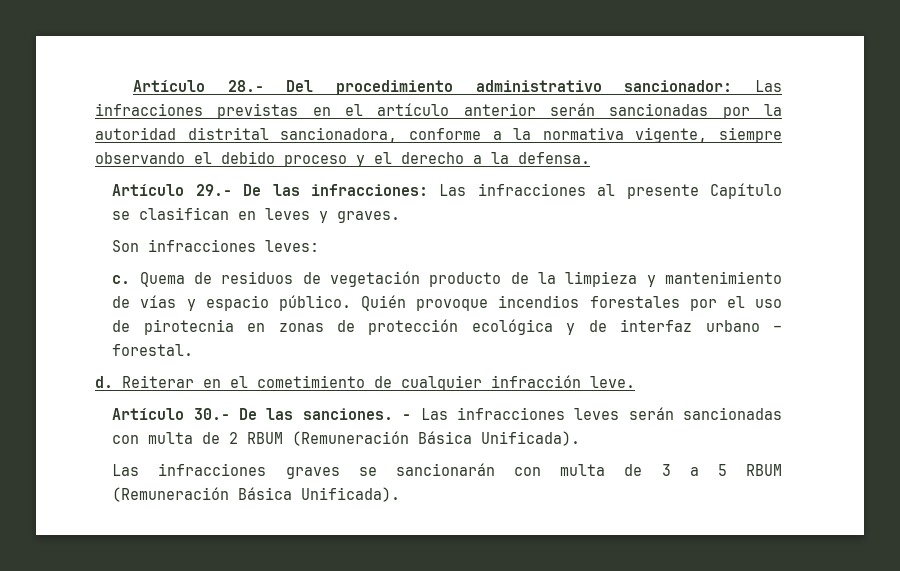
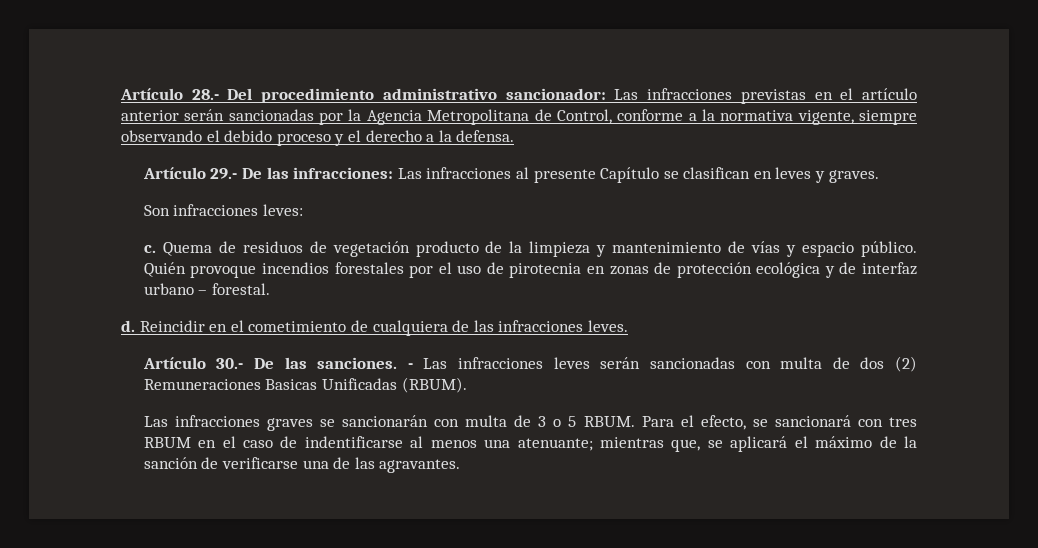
[95,127,398,143] autoridad distrital sancionadora, -> [366,109,612,125] Agencia Metropolitana de Control,
[122,375,194,388] Reiterar -> [139,320,205,332] Reincidir
[401,375,635,391] cualquier infracción leve. -> [372,320,628,336] cualquiera de las infracciones leves.
[229,431,581,446] 2 RBUM (Remuneración Básica Unificada). -> [860,356,918,372] [143,377,467,393] dos (2) Remuneraciones Basicas Unificadas (RBUM).
[689,464,783,476] [112,487,401,502] a 5 RBUM (Remuneración Básica Unificada). -> [553,415,917,430] [143,436,918,452] [143,457,461,473] o 5 RBUM. Para el efecto, se sancionará con tres RBUM en el caso de indentificarse al menos una atenuante; mientras que, se aplicará el máximo de la sanción de verificarse una de las agravantes.

